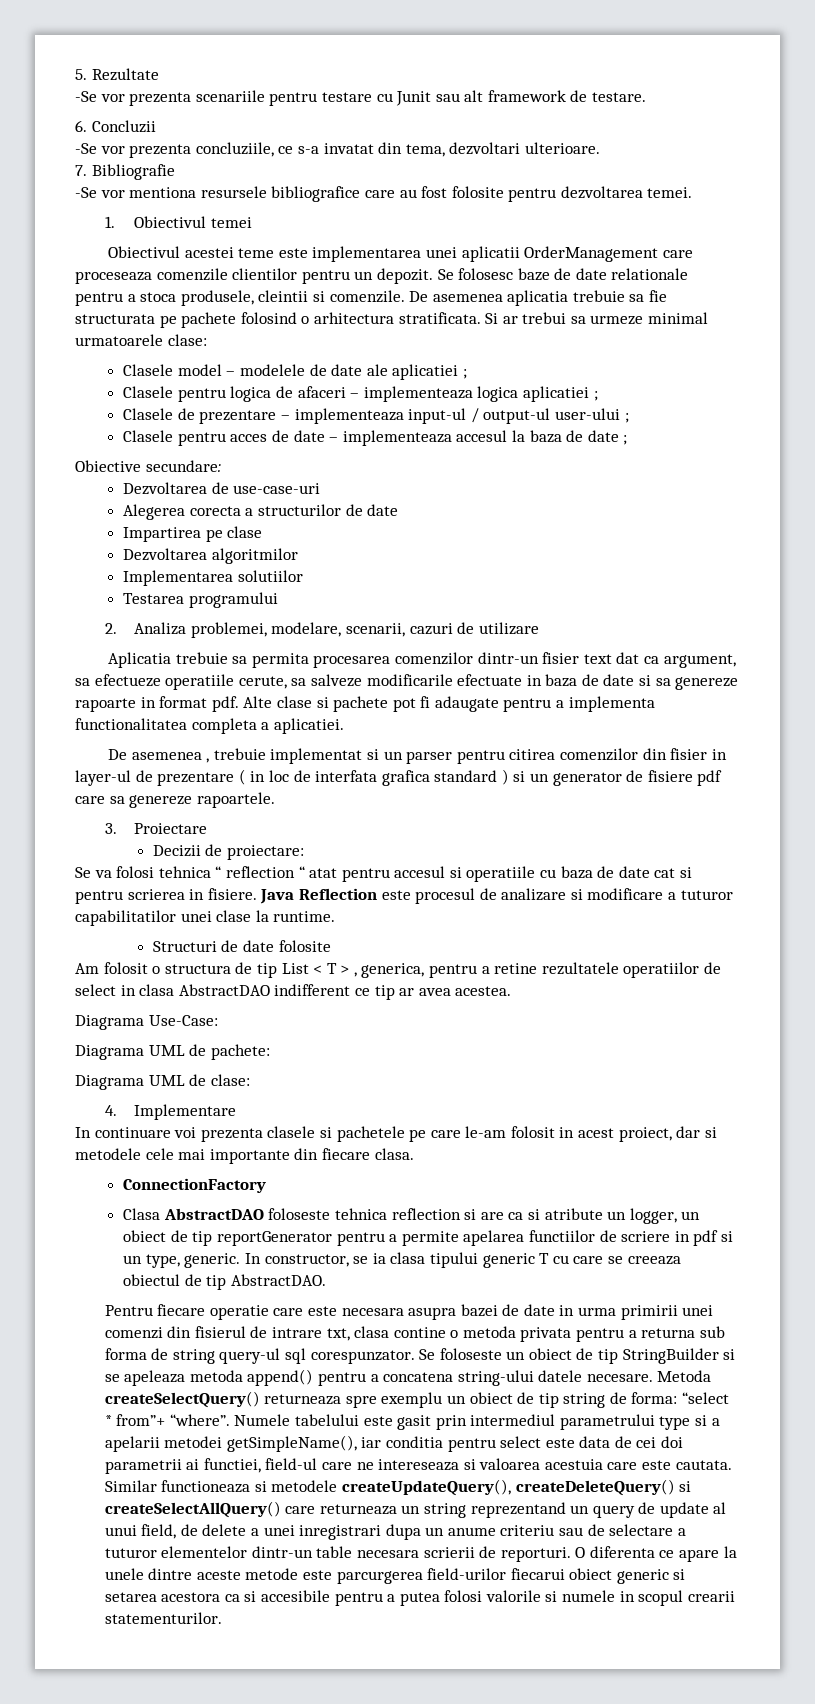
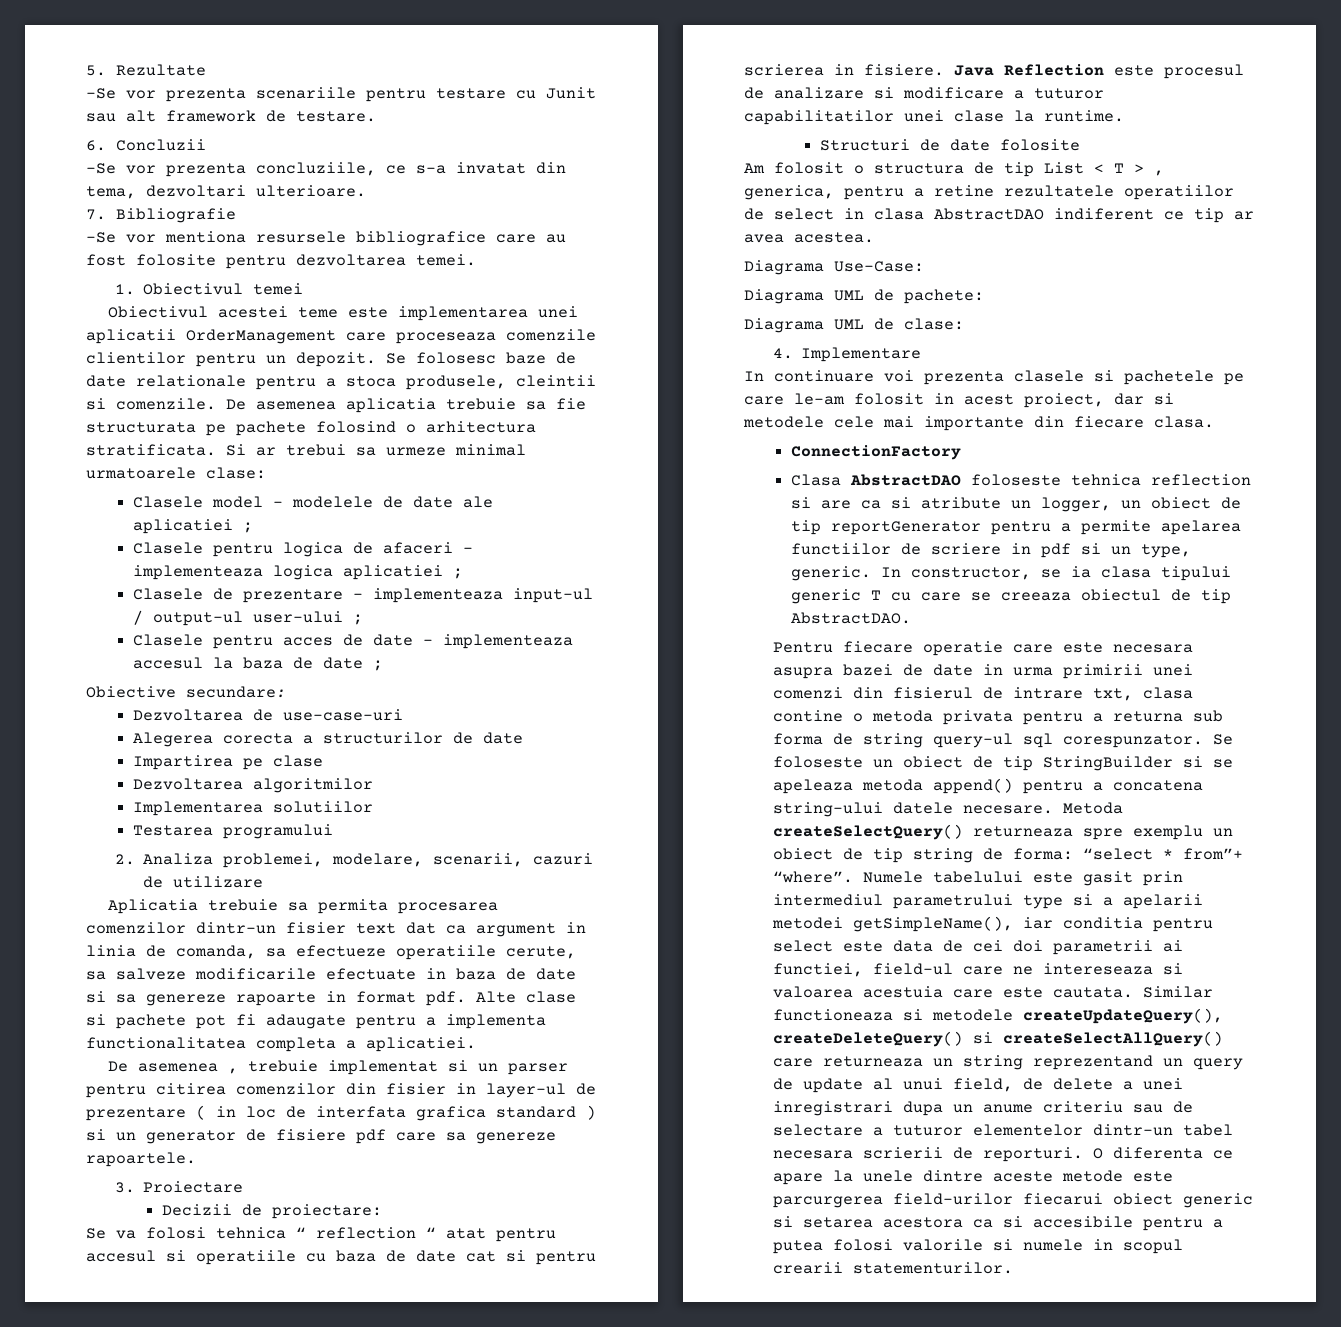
[663,654,736,668] argument, -> [476,922,586,937] [86,945,256,959] argument in linia de comanda,
[274,984,351,996] indifferent -> [1054,208,1154,220] indiferent
[316,1546,353,1558] table -> [1182,1124,1233,1136] tabel

